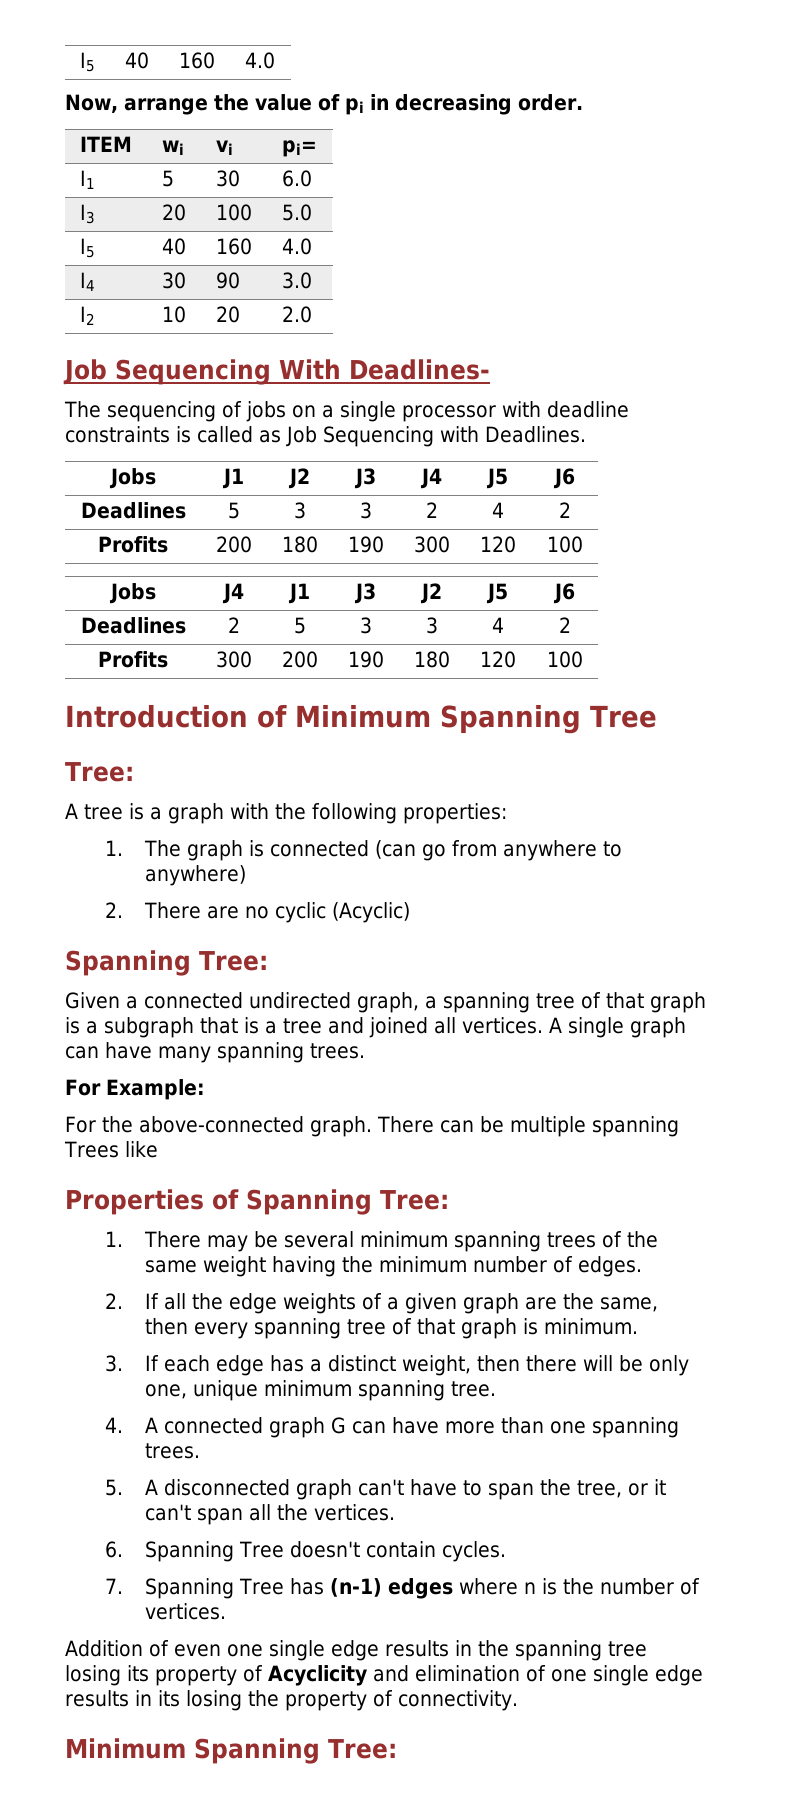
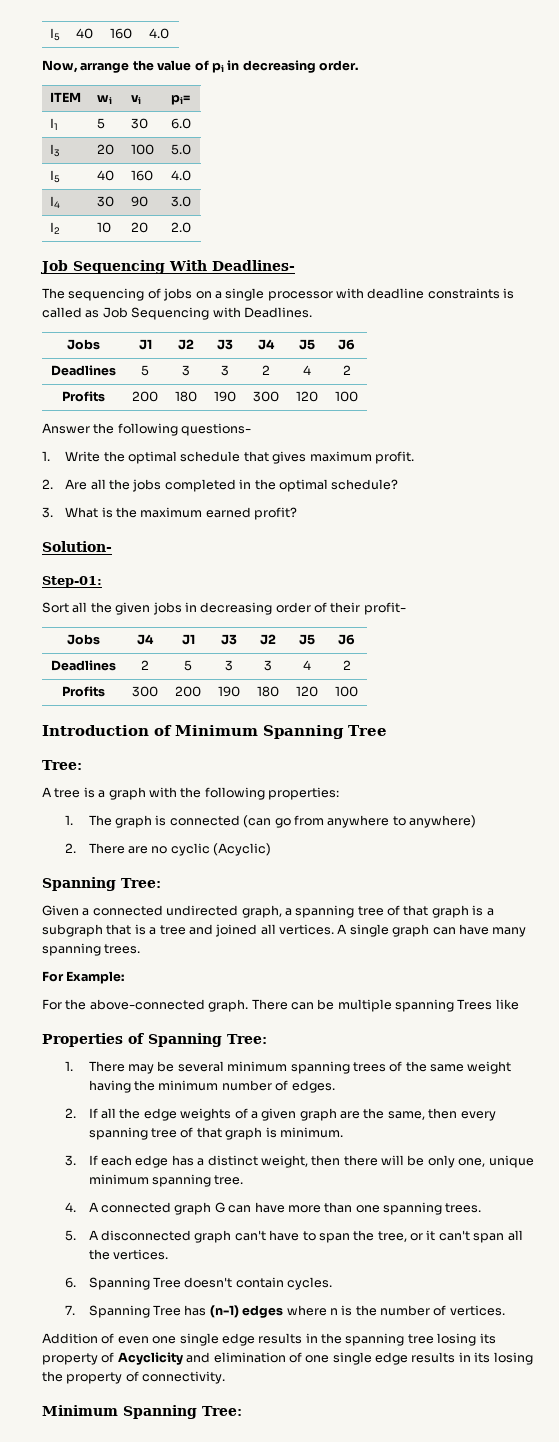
(583, 544) none -> [42,423,252,436] [42,451,414,464] [42,479,399,492] [42,507,298,520] [42,541,112,552] [42,576,102,588] [42,602,406,615] // Answer the following questions- // 1. Write the optimal schedule that gives maximum profit. // 2. Are all the jobs completed in the optimal schedule? // 3. What is the maximum earned profit? // Solution- // Step-01: // Sort all the given jobs in decreasing order of their profit-

